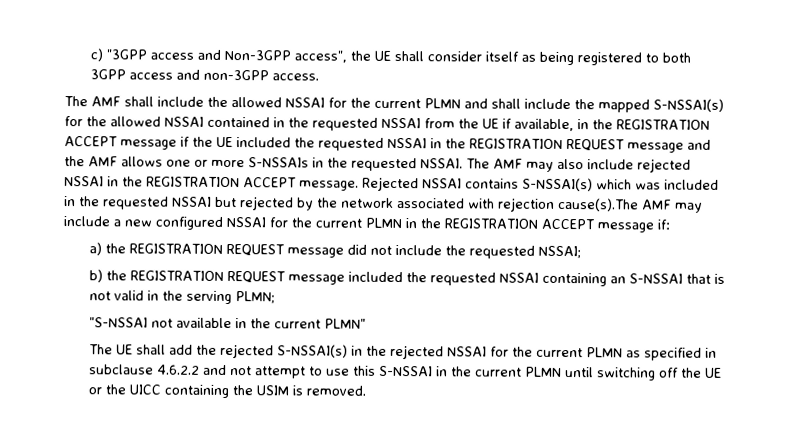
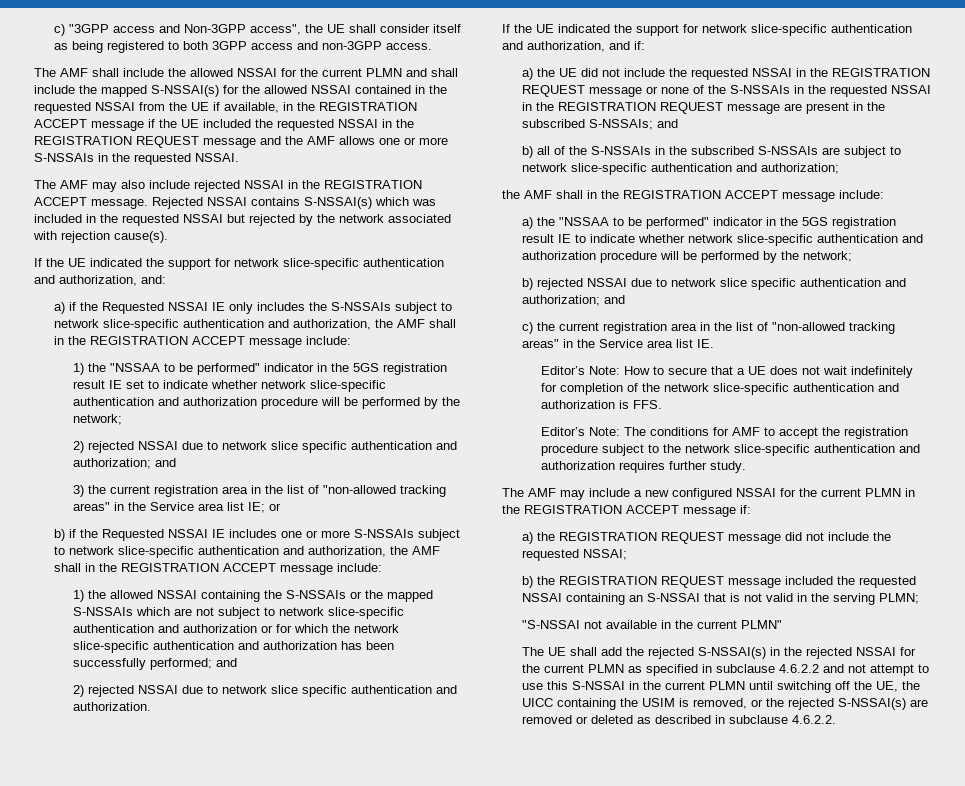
(463, 163) none -> (239, 157) //
[558,197,639,212] cause(s).The -> [114,231,168,243] [34,258,444,270] [34,275,166,286] [53,302,452,314] [53,319,456,331] [53,336,351,348] [73,363,448,375] [73,380,387,392] [73,397,461,409] [73,414,123,425] [73,441,458,453] [73,458,177,469] [73,485,447,497] [73,502,282,513] [53,529,460,541] [53,546,440,558] [53,563,382,575] [73,590,434,602] [73,607,405,619] [73,624,400,633] [73,641,395,653] [73,658,238,670] [73,685,458,697] [73,702,152,711] [502,24,912,36] [502,41,645,52] [521,68,930,80] [521,85,931,97] [521,102,885,114] [521,119,678,130] [521,146,901,158] [521,163,839,175] [502,190,884,202] [521,217,896,229] [521,234,923,246] [521,251,852,263] [521,278,906,290] [521,295,625,306] [521,322,895,334] [521,339,714,348] [541,366,914,378] [541,383,900,395] [541,400,663,409] [541,427,909,439] [541,444,921,456] [541,461,747,473] [502,488,524,497] cause(s). // If the UE indicated the support for network slice-specific authentication and authorization, and: // a) if the Requested NSSAI IE only includes the S-NSSAIs subject to network slice-specific authentication and authorization, the AMF shall in the REGISTRATION ACCEPT message include: // 1) the "NSSAA to be performed" indicator in the 5GS registration result IE set to indicate whether network slice-specific authentication and authorization procedure will be performed by the network; // 2) rejected NSSAI due to network slice specific authentication and authorization; and // 3) the current registration area in the list of "non-allowed tracking areas" in the Service area list IE; or // b) if the Requested NSSAI IE includes one or more S-NSSAIs subject to network slice-specific authentication and authorization, the AMF shall in the REGISTRATION ACCEPT message include: // 1) the allowed NSSAI containing the S-NSSAIs or the mapped S-NSSAIs which are not subject to network slice-specific authentication and authorization or for which the network slice-specific authentication and authorization has been successfully performed; and // 2) rejected NSSAI due to network slice specific authentication and authorization. // If the UE indicated the support for network slice-specific authentication and authorization, and if: // a) the UE did not include the requested NSSAI in the REGISTRATION REQUEST message or none of the S-NSSAIs in the requested NSSAI in the REGISTRATION REQUEST message are present in the subscribed S-NSSAIs; and // b) all of the S-NSSAIs in the subscribed S-NSSAIs are subject to network slice-specific authentication and authorization; // the AMF shall in the REGISTRATION ACCEPT message include: // a) the "NSSAA to be performed" indicator in the 5GS registration result IE to indicate whether network slice-specific authentication and authorization procedure will be performed by the network; // b) rejected NSSAI due to network slice specific authentication and authorization; and // c) the current registration area in the list of "non-allowed tracking areas" in the Service area list IE. // Editor’s Note: How to secure that a UE does not wait indefinitely for completion of the network slice-specific authentication and authorization is FFS. // Editor’s Note: The conditions for AMF to accept the registration procedure subject to the network slice-specific authentication and authorization requires further study. // The
[705,367,723,378] [88,387,103,395] UE or -> [875,681,898,692] UE,
[306,385,367,396] removed. -> [692,698,928,710] [521,715,836,724] removed, or the rejected S-NSSAI(s) are removed or deleted as described in subclause 4.6.2.2.

